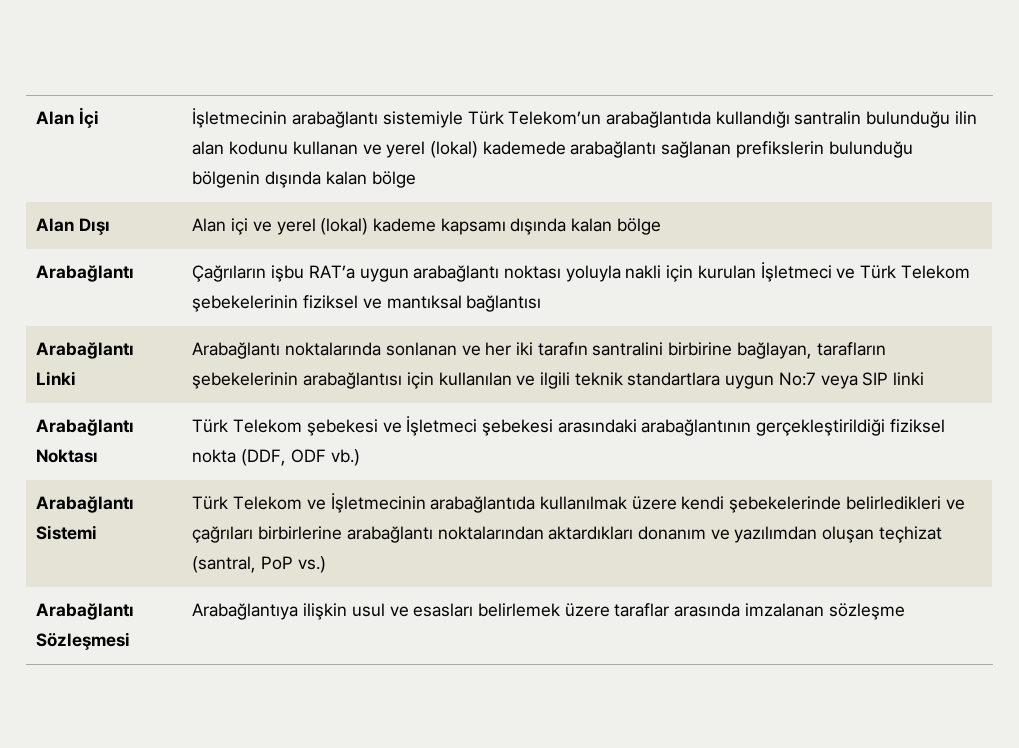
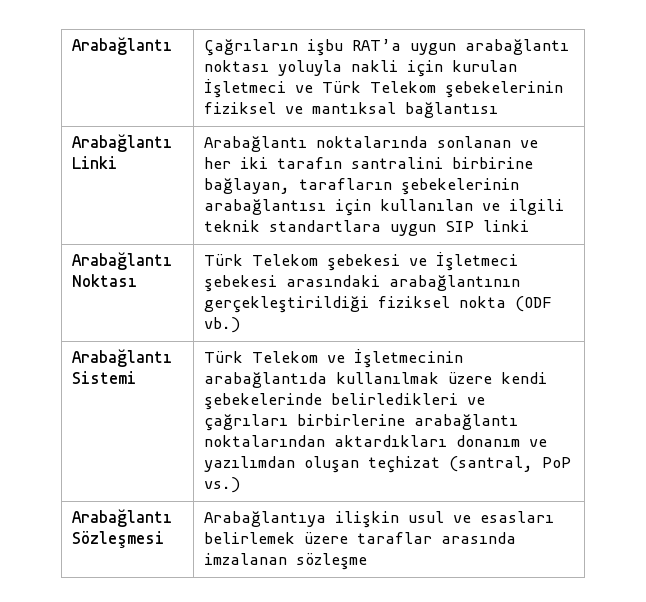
[36,107,100,128] [192,108,977,128] [192,141,913,158] [192,171,416,188] [36,218,111,235] [192,218,661,235] Alan İçi | İşletmecinin arabağlantı sistemiyle Türk Telekom’un arabağlantıda kullandığı santralin bulunduğu ilin alan kodunu kullanan ve yerel (lokal) kademede arabağlantı sağlanan prefikslerin bulunduğu bölgenin dışında kalan bölge // Alan Dışı | Alan içi ve yerel (lokal) kademe kapsamı dışında kalan bölge // -> (72, 46) none
[778,372,858,389] No:7 veya -> (437, 230) none
[241,449,326,466] (DDF, ODF -> [515,296,553,312] (ODF

